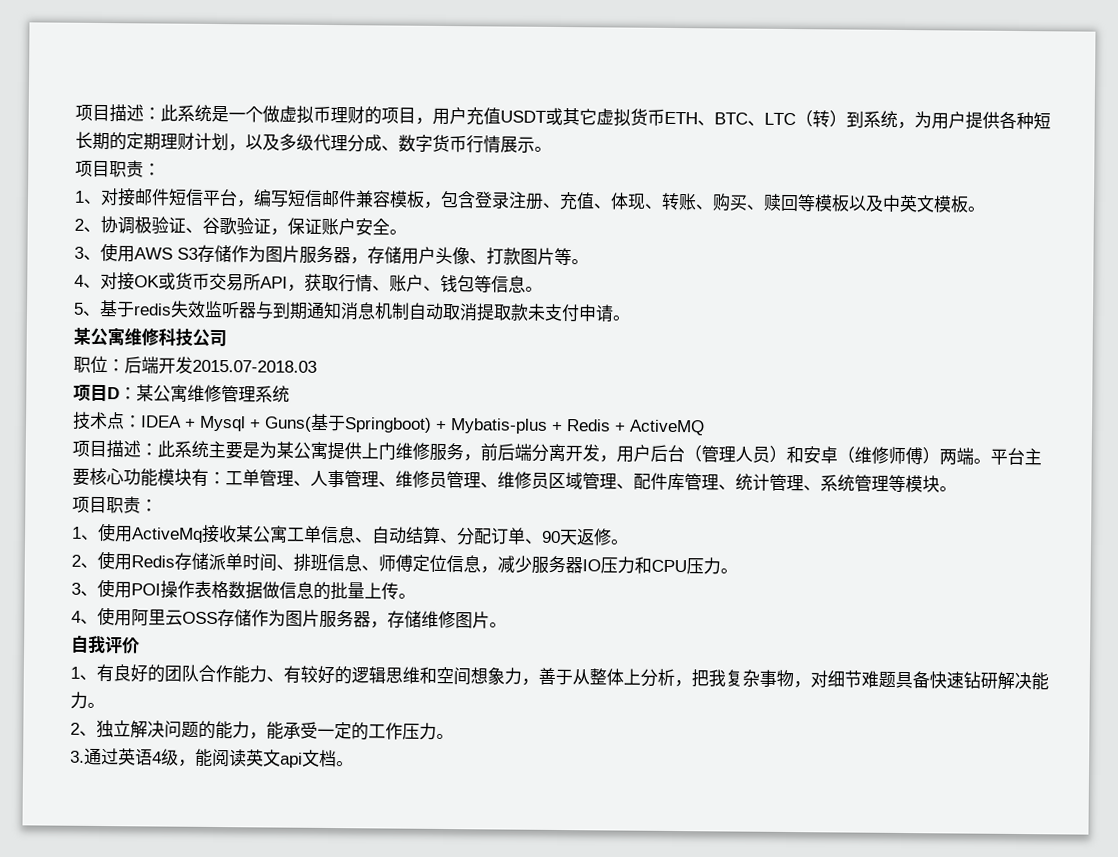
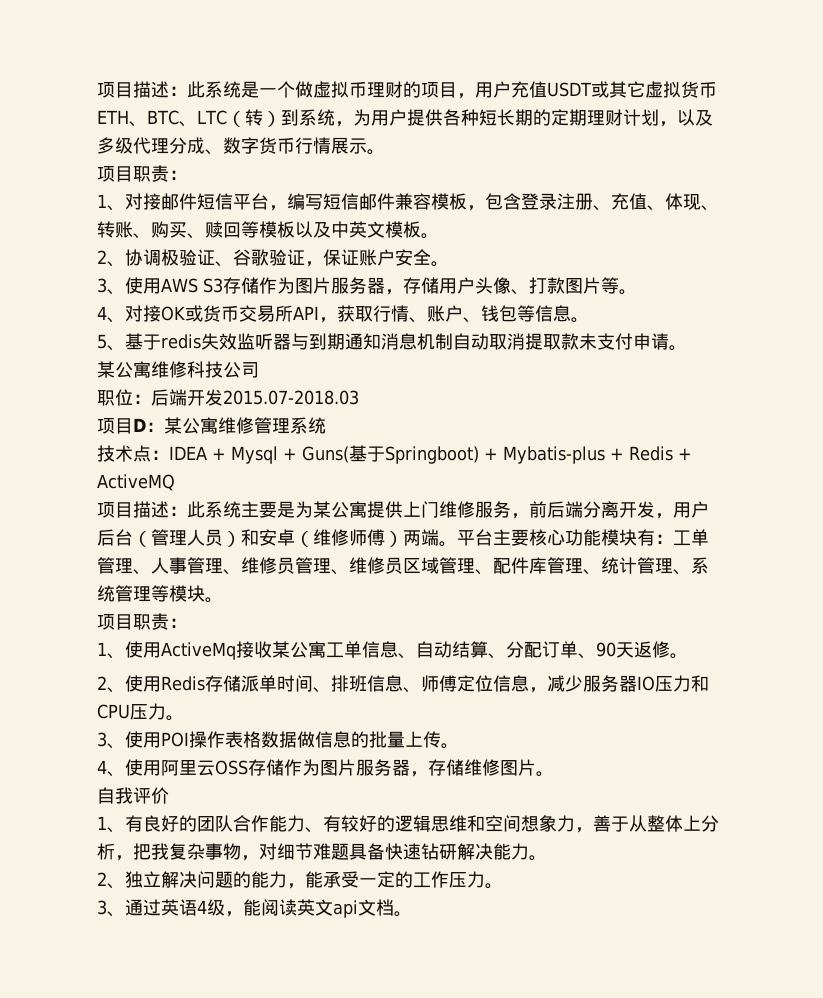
[70,750,85,763] 3. -> [97,900,125,917] 3、

